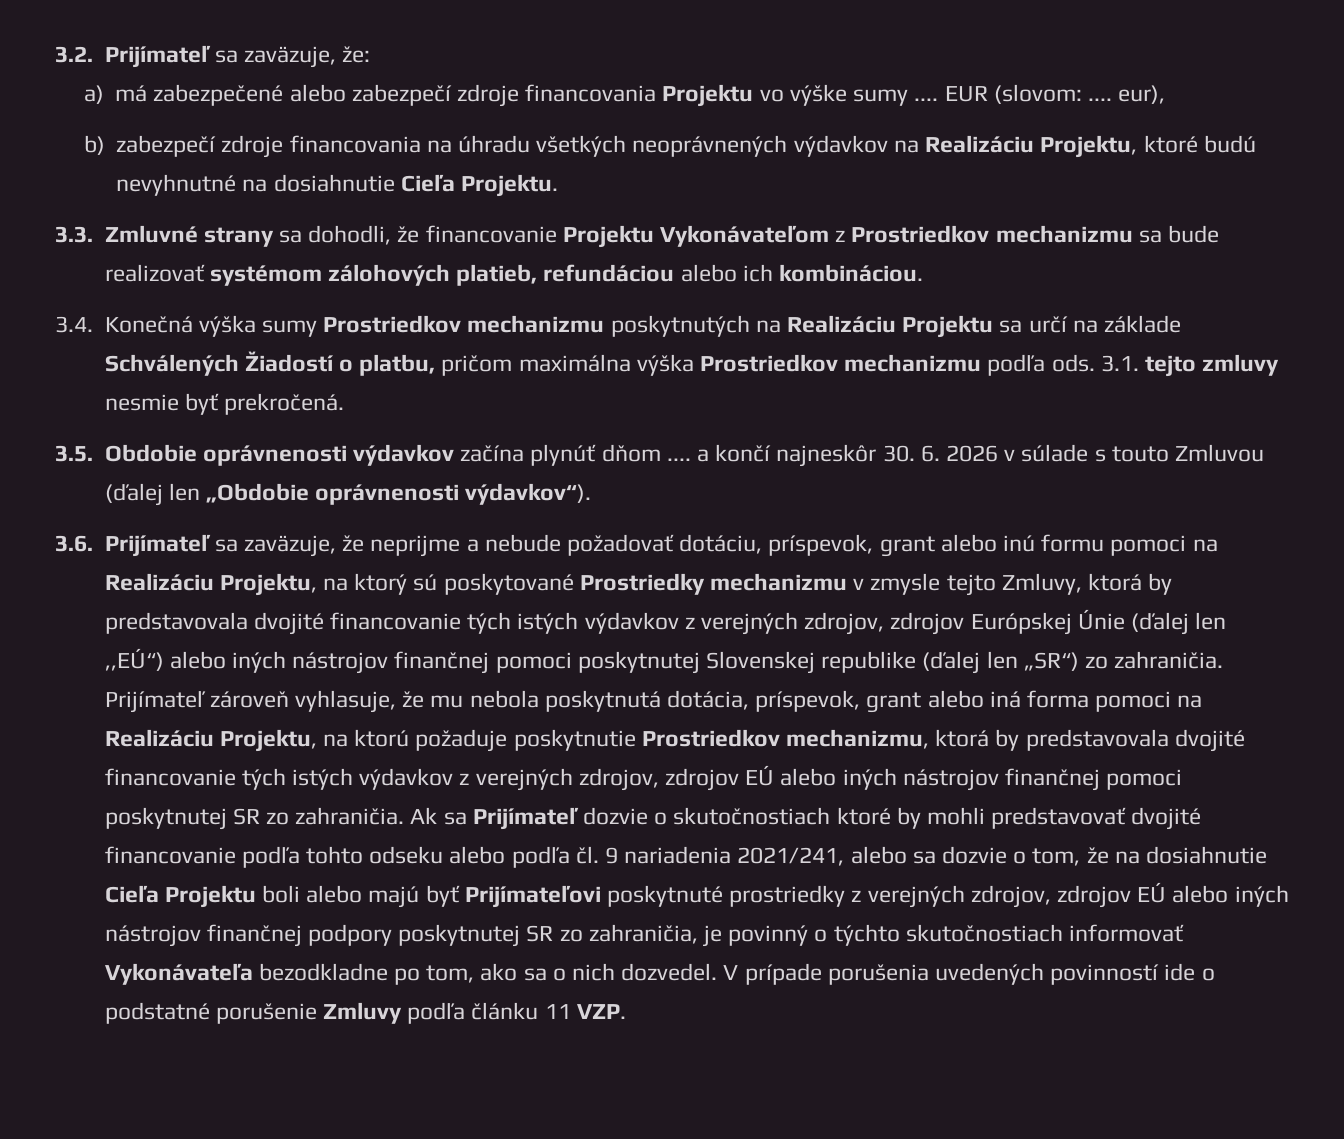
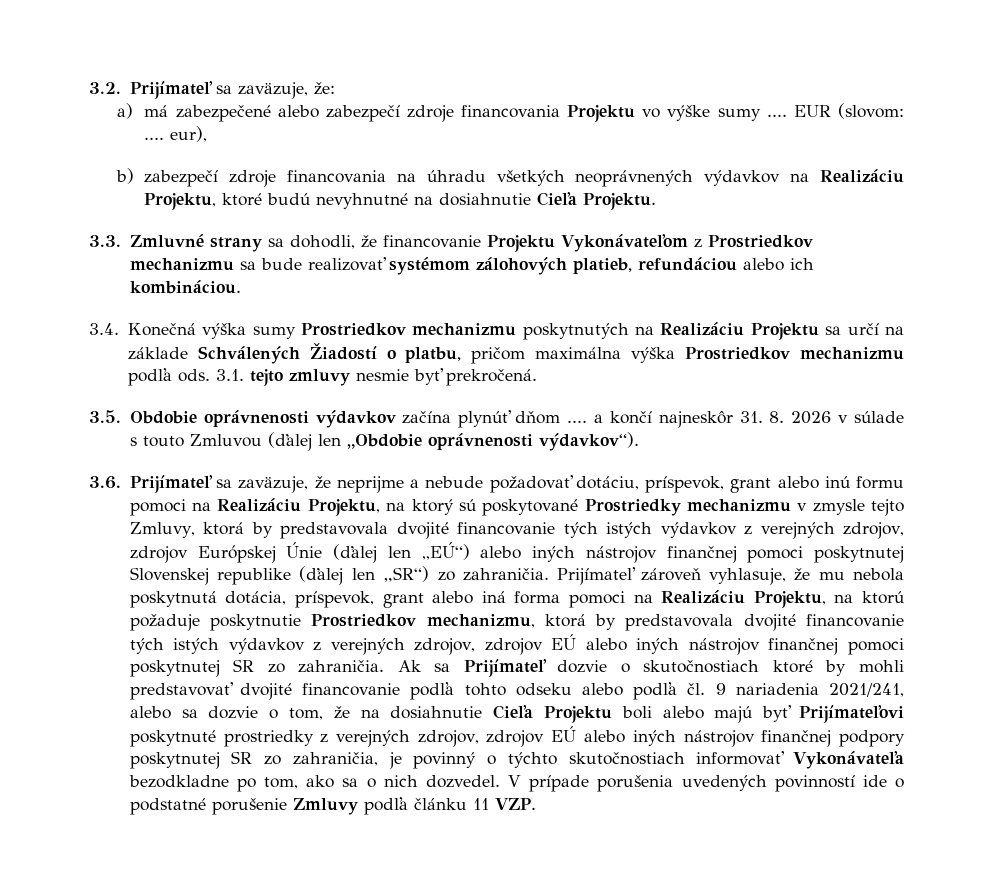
[882,445,940,462] 30. 6. -> [739,411,785,423] 31. 8.

